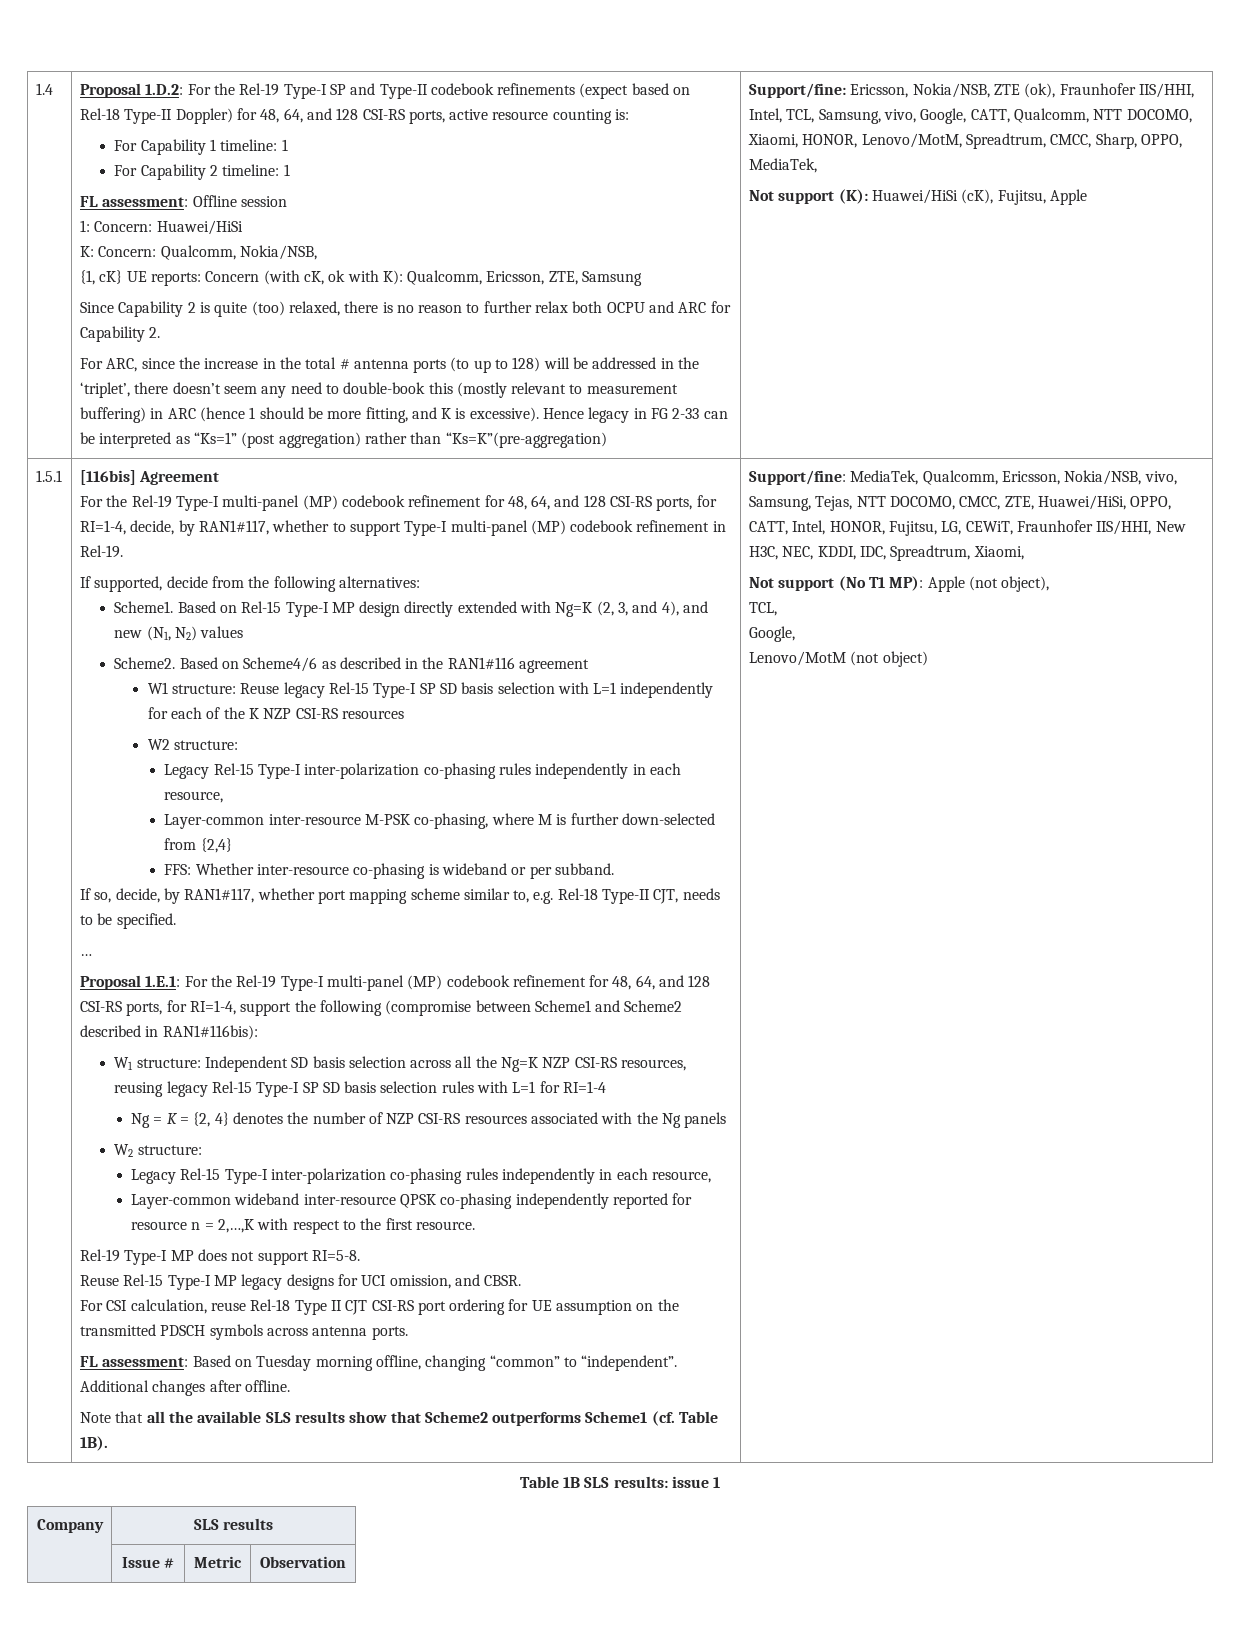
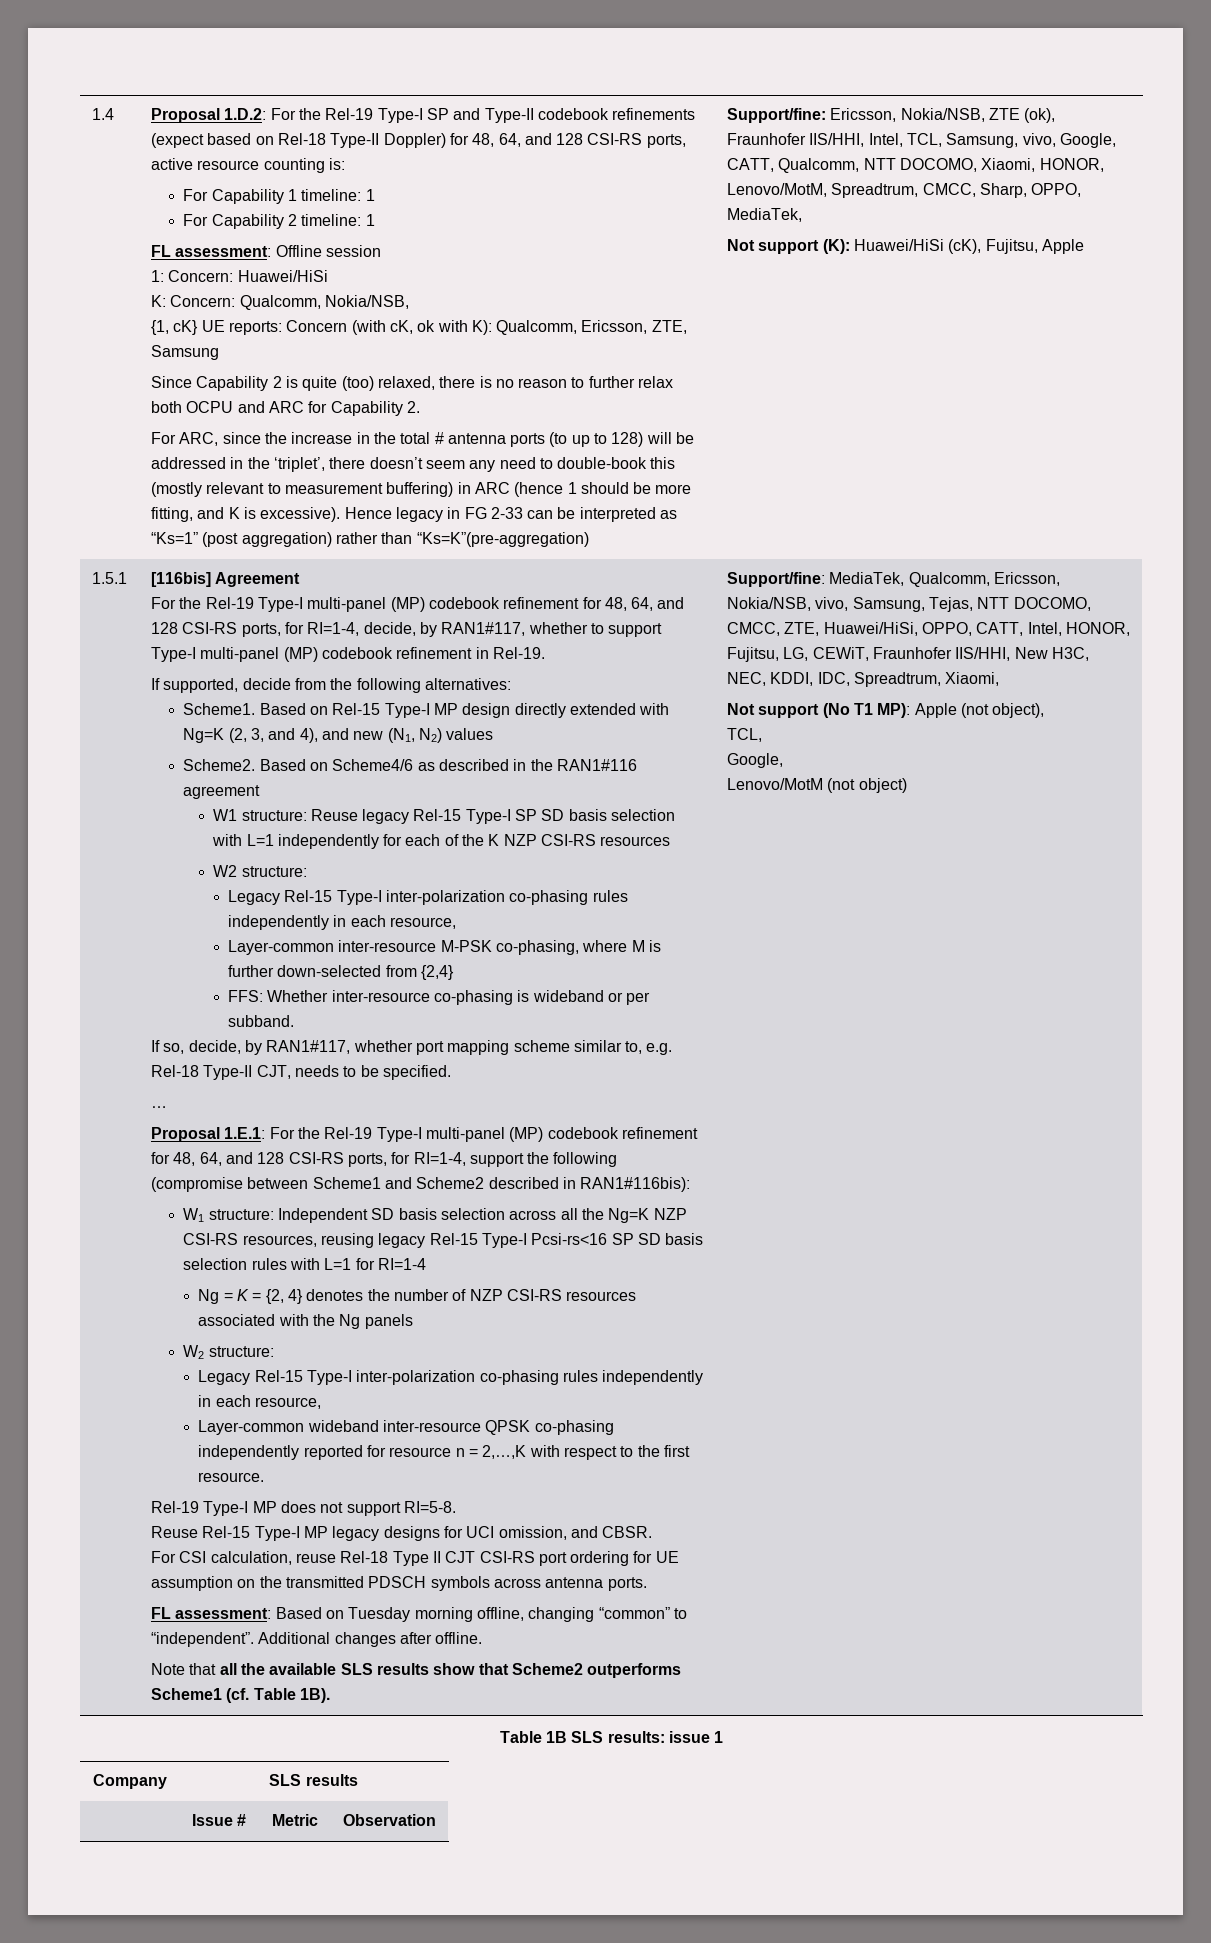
(300, 1089) none -> [531,1233,608,1245] Pcsi-rs<16

